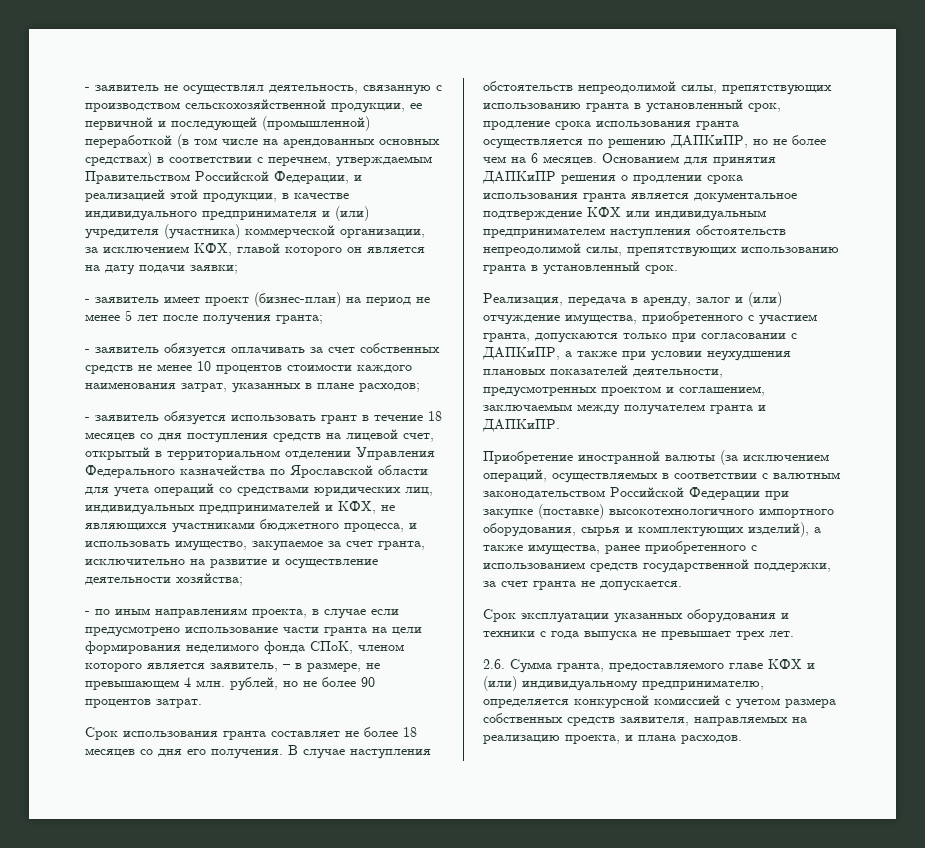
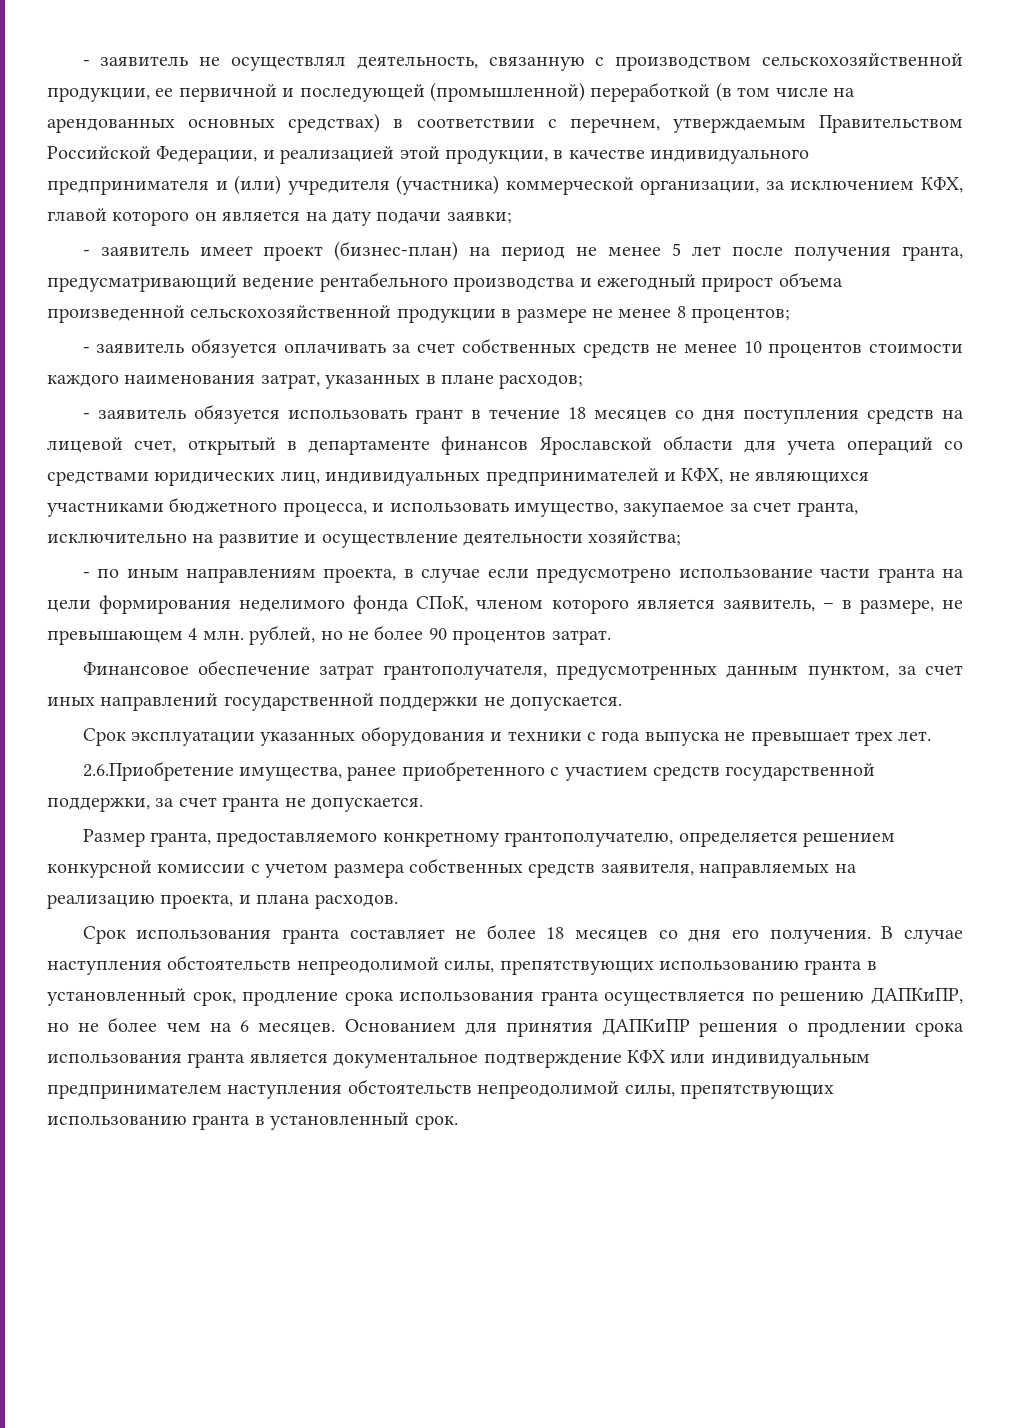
[276,315,323,324] гранта; -> [901,246,963,261] [47,272,843,292] [47,305,791,323] гранта, предусматривающий ведение рентабельного производства и ежегодный прирост объема произведенной сельскохозяйственной продукции в размере не менее 8 процентов;
[167,447,435,460] [85,465,285,478] территориальном отделении Управления Федерального казначейства по -> [308,436,529,455] департаменте финансов
(202, 703) none -> [82,660,964,680] [47,693,622,711] [82,726,932,746] [82,761,876,781] [47,797,423,812] [82,829,896,847] [47,858,857,878] [47,894,398,909] // Финансовое обеспечение затрат грантополучателя, предусмотренных данным пунктом, за счет иных направлений государственной поддержки не допускается. // Срок эксплуатации указанных оборудования и техники с года выпуска не превышает трех лет. // 2.6.Приобретение имущества, ранее приобретенного с участием средств государственной поддержки, за счет гранта не допускается. // Размер гранта, предоставляемого конкретному грантополучателю, определяется решением конкурсной комиссии с учетом размера собственных средств заявителя, направляемых на реализацию проекта, и плана расходов.
[483,292,782,307] [483,311,817,325] [483,333,797,343] [482,347,791,361] [483,365,723,378] [483,386,765,397] [483,404,766,415] [482,419,560,432] [483,450,829,465] [483,469,840,483] [483,487,789,500] [483,504,834,519] [483,522,821,537] [483,541,757,555] [483,559,831,573] [483,581,682,591] [483,609,789,623] [483,631,794,641] [483,659,815,673] [483,676,764,691] [483,695,836,709] [483,713,807,726] [483,735,742,744] // Реализация, передача в аренду, залог и (или) отчуждение имущества, приобретенного с участием гранта, допускаются только при согласовании с ДАПКиПР, а также при условии неухудшения плановых показателей деятельности, предусмотренных проектом и соглашением, заключаемым между получателем гранта и ДАПКиПР. // Приобретение иностранной валюты (за исключением операций, осуществляемых в соответствии с валютным законодательством Российской Федерации при закупке (поставке) высокотехнологичного импортного оборудования, сырья и комплектующих изделий), а также имущества, ранее приобретенного с использованием средств государственной поддержки, за счет гранта не допускается. // Срок эксплуатации указанных оборудования и техники с года выпуска не превышает трех лет. // 2.6. Сумма гранта, предоставляемого главе КФХ и (или) индивидуальному предпринимателю, определяется конкурсной комиссией с учетом размера собственных средств заявителя, направляемых на реализацию проекта, и плана расходов. -> (458, 1122) none

